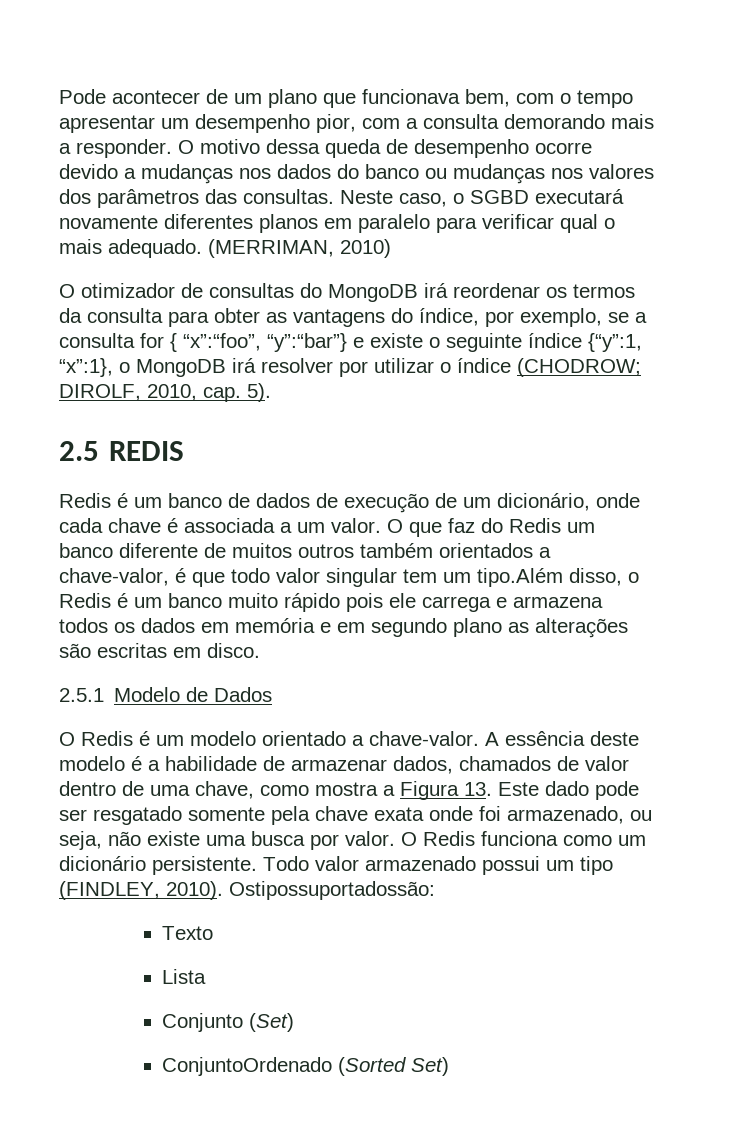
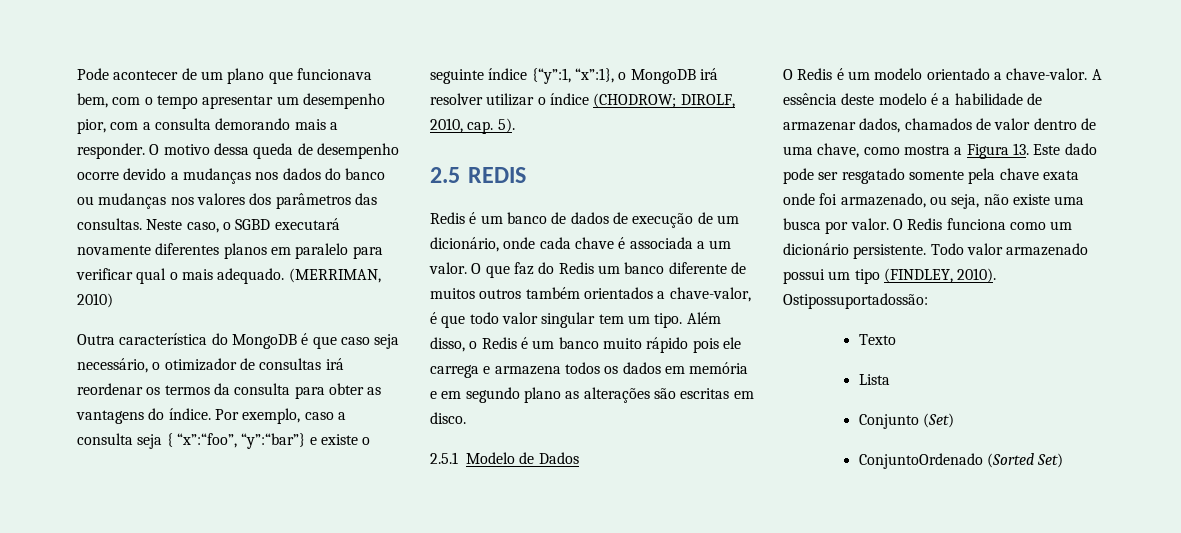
[59,284,75,298] O -> [77,333,400,349] [77,358,161,373] Outra característica do MongoDB é que caso seja necessário, o
[300,283,418,302] do MongoDB -> (322, 364) none
[419,308,647,327] [59,333,164,348] índice, por exemplo, se a consulta for -> [168,408,346,424] [77,433,163,449] índice. Por exemplo, caso a consulta seja
[339,361,368,377] por -> (483, 99) none
[477,568,563,587] tipo.Além -> [654,312,721,328] tipo. Além

